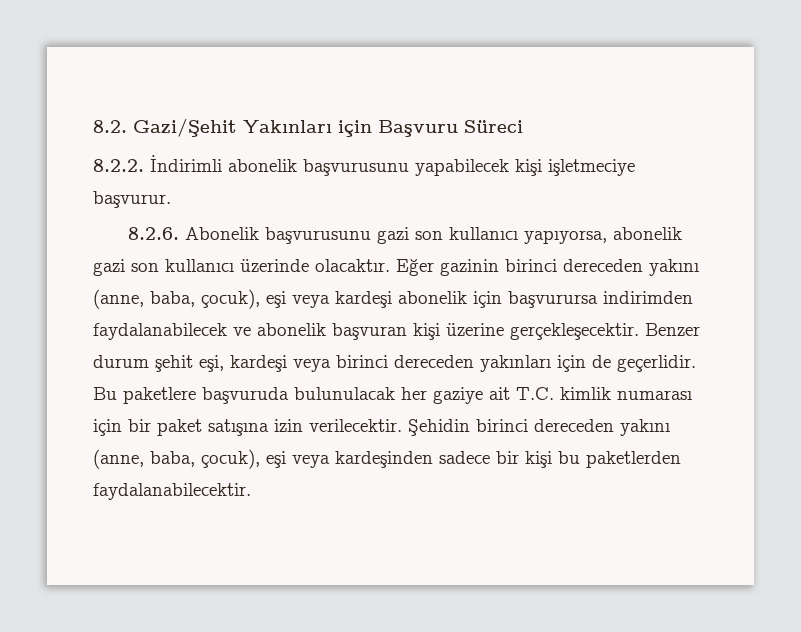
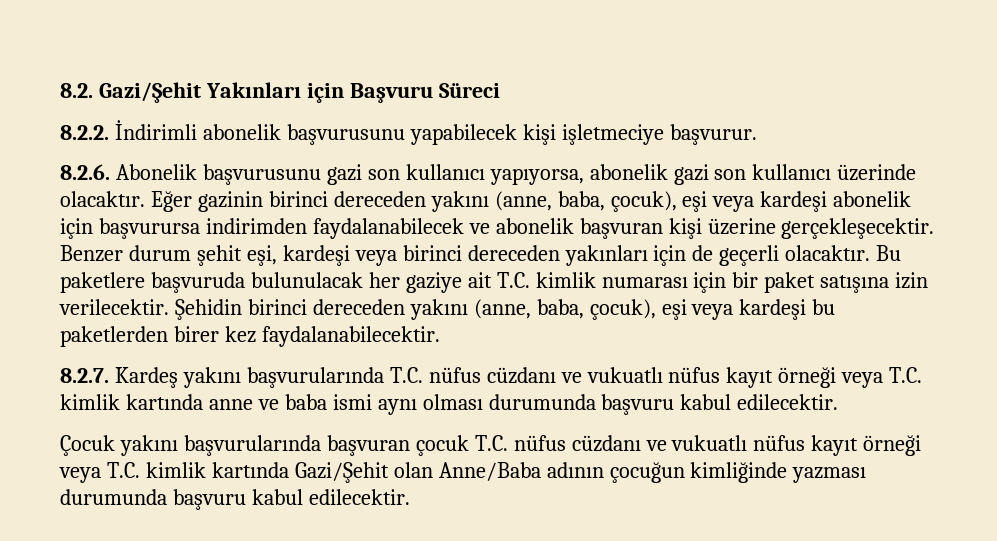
[617,355,696,372] geçerlidir. -> [719,245,871,266] geçerli olacaktır.
[335,451,681,468] [93,483,251,500] kardeşinden sadece bir kişi bu paketlerden faydalanabilecektir. -> [739,299,836,320] [60,326,440,347] [60,367,923,388] [60,394,839,415] [60,435,922,456] [59,462,867,483] [60,489,410,510] kardeşi bu paketlerden birer kez faydalanabilecektir. // 8.2.7. Kardeş yakını başvurularında T.C. nüfus cüzdanı ve vukuatlı nüfus kayıt örneği veya T.C. kimlik kartında anne ve baba ismi aynı olması durumunda başvuru kabul edilecektir. // Çocuk yakını başvurularında başvuran çocuk T.C. nüfus cüzdanı ve vukuatlı nüfus kayıt örneği veya T.C. kimlik kartında Gazi/Şehit olan Anne/Baba adının çocuğun kimliğinde yazması durumunda başvuru kabul edilecektir.

